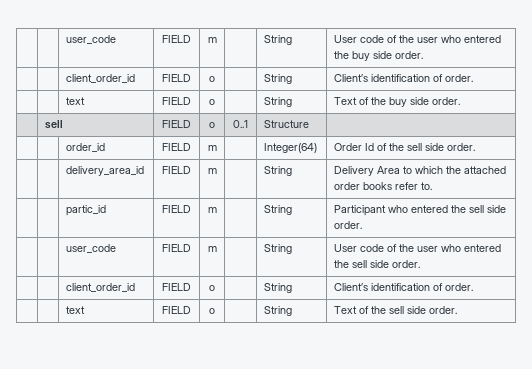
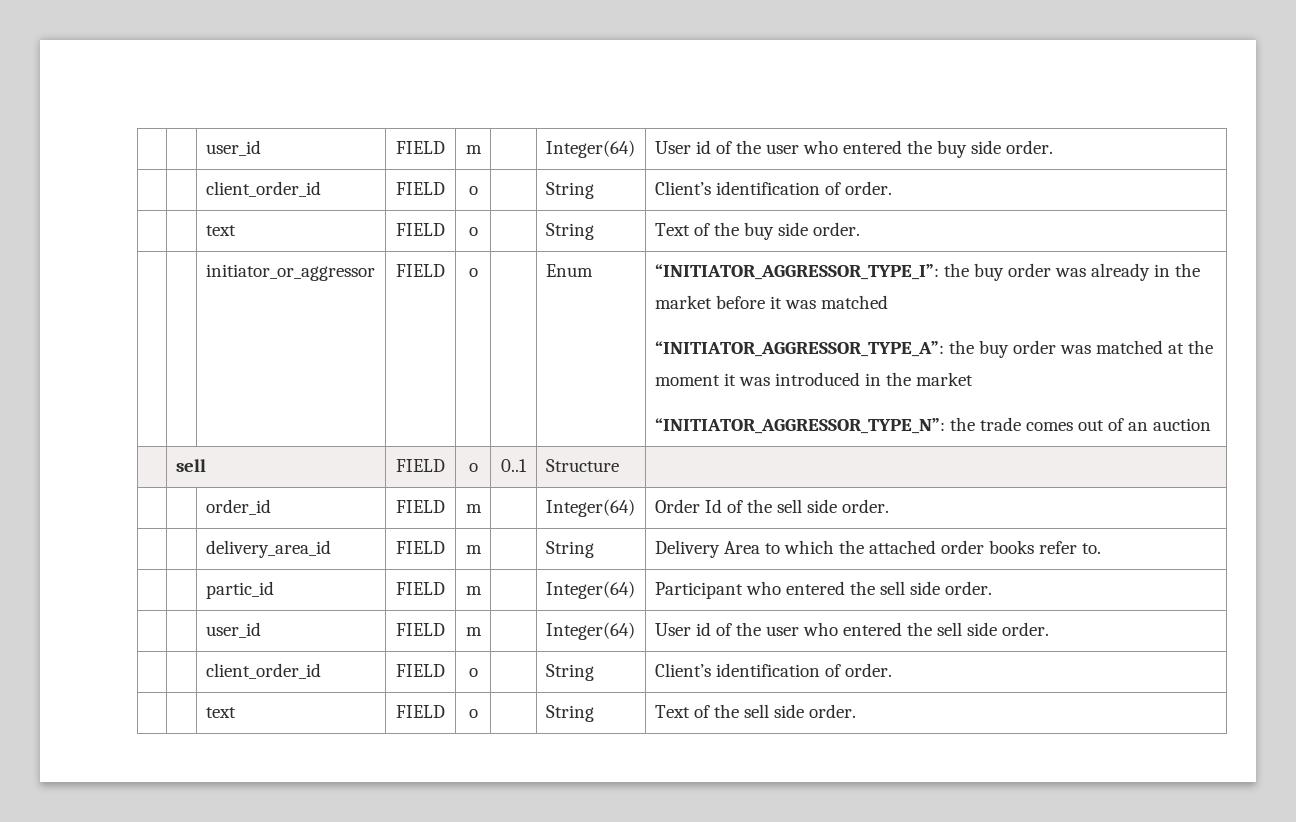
[65,35,116,44] [162,35,191,43] [207,37,217,43] [263,35,292,45] [333,35,384,43] | | user_code | FIELD | m | | String | User code -> [205,140,261,156] [396,141,445,154] [465,145,482,154] [545,140,635,158] [654,140,711,154] | | user_id | FIELD | m | | Integer(64) | User id
(460, 101) none -> [205,264,375,281] [396,264,445,277] [468,268,478,277] [545,264,593,277] [654,263,1200,281] [654,295,888,309] [654,340,1213,358] [654,372,973,386] [654,417,1211,434] // | | initiator_or_aggressor | FIELD | o | | Enum | “INITIATOR_AGGRESSOR_TYPE_I”: the buy order was already in the market before it was matched // “INITIATOR_AGGRESSOR_TYPE_A”: the buy order was matched at the moment it was introduced in the market // “INITIATOR_AGGRESSOR_TYPE_N”: the trade comes out of an auction
[263,205,292,215] String -> [545,581,635,599] Integer(64)
[65,244,116,253] [162,244,191,252] [207,246,217,252] [263,244,292,254] [333,244,384,252] user_code | FIELD | m | | String | User code -> [205,622,261,638] [396,623,445,636] [465,627,482,636] [545,622,635,640] [654,622,711,636] user_id | FIELD | m | | Integer(64) | User id

